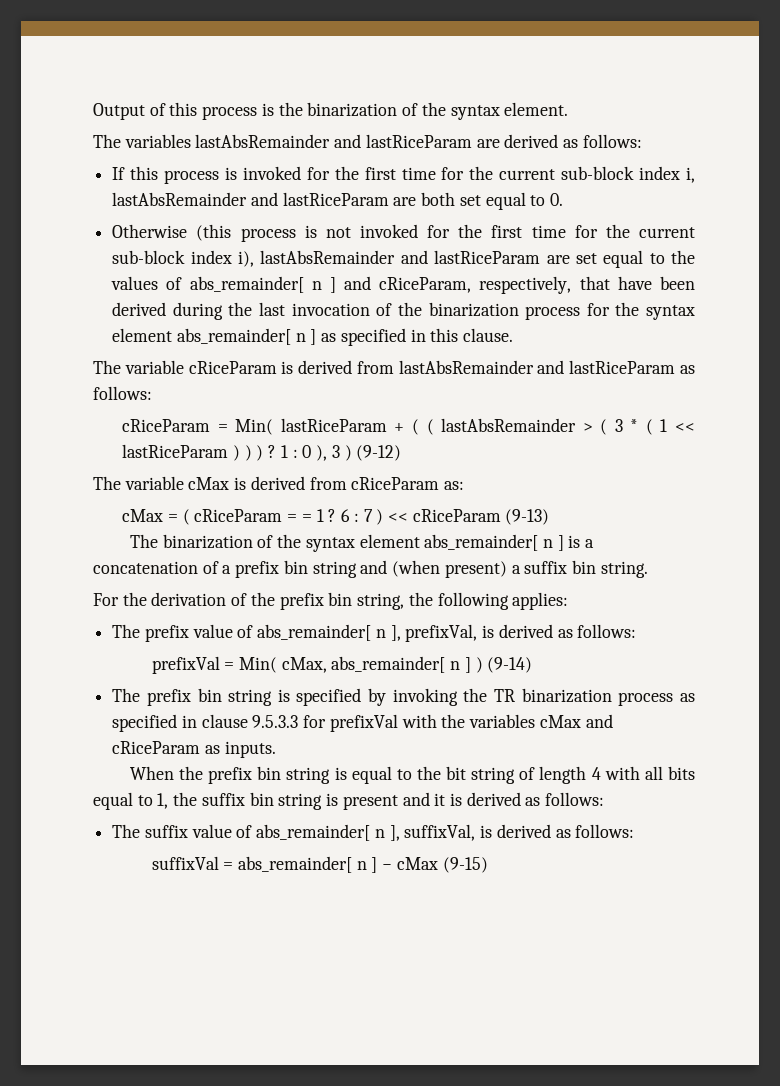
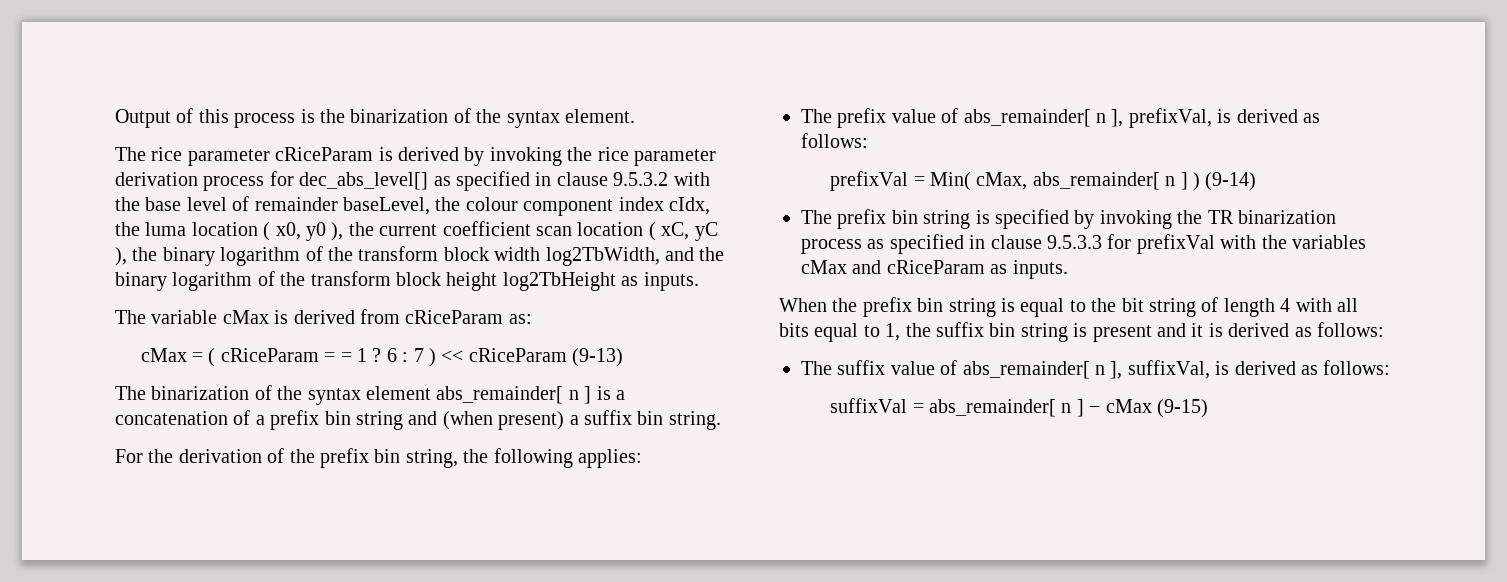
[124,134,642,148] [112,166,695,184] [112,192,564,210] [112,224,695,242] [112,250,695,268] [111,276,695,294] [112,302,696,320] [112,328,514,346] [93,360,695,374] [93,386,152,400] [122,418,695,435] [122,444,402,461] variables lastAbsRemainder and lastRiceParam are derived as follows: // If this process is invoked for the first time for the current sub-block index i, lastAbsRemainder and lastRiceParam are both set equal to 0. // Otherwise (this process is not invoked for the first time for the current sub-block index i), lastAbsRemainder and lastRiceParam are set equal to the values of abs_remainder[ n ] and cRiceParam, respectively, that have been derived during the last invocation of the binarization process for the syntax element abs_remainder[ n ] as specified in this clause. // The variable cRiceParam is derived from lastAbsRemainder and lastRiceParam as follows: // cRiceParam = Min( lastRiceParam + ( ( lastAbsRemainder > ( 3 * ( 1 << lastRiceParam ) ) ) ? 1 : 0 ), 3 ) (9-12) -> [151,147,716,166] [115,171,710,191] [115,196,710,216] [115,221,718,241] [115,246,725,266] [115,271,699,291] rice parameter cRiceParam is derived by invoking the rice parameter derivation process for dec_abs_level[] as specified in clause 9.5.3.2 with the base level of remainder baseLevel, the colour component index cIdx, the luma location ( x0, y0 ), the current coefficient scan location ( xC, yC ), the binary logarithm of the transform block width log2TbWidth, and the binary logarithm of the transform block height log2TbHeight as inputs.

